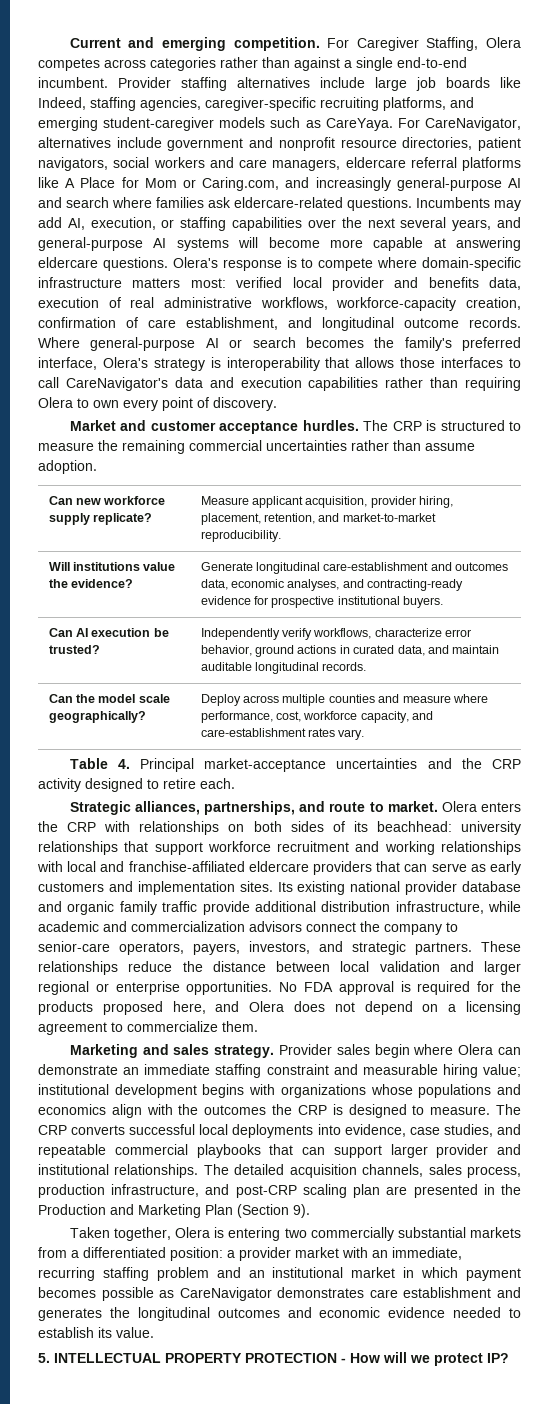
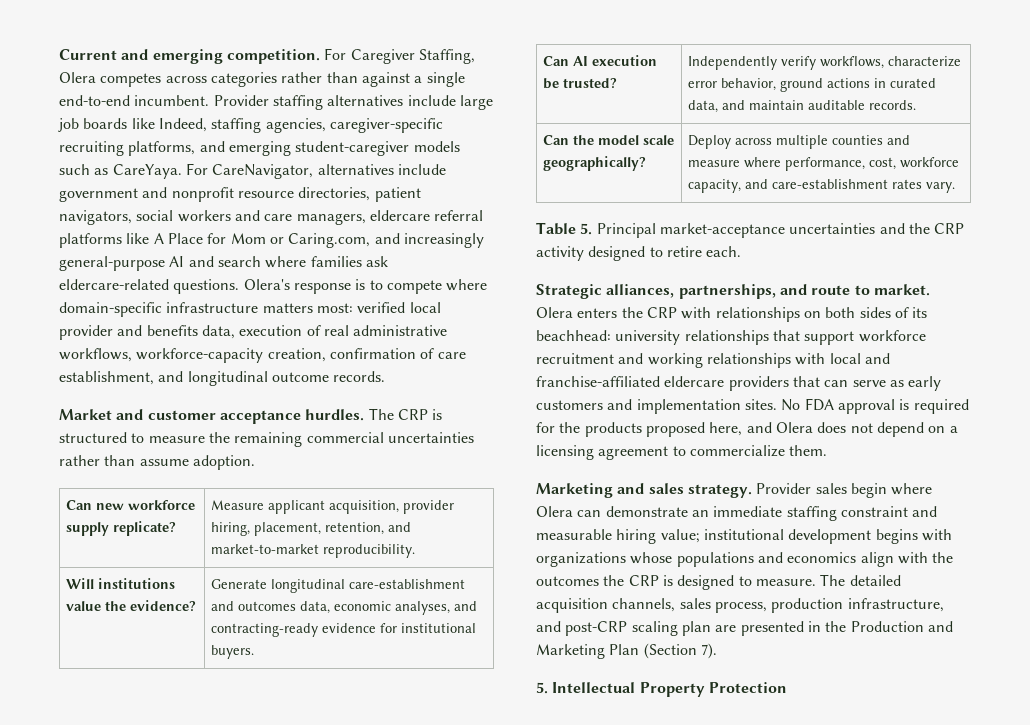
[416,197,521,211] [38,217,521,231] [38,237,521,251] [38,257,168,271] Incumbents may add AI, execution, or staffing capabilities over the next several years, and general-purpose AI systems will become more capable at answering eldercare questions. -> (240, 286) none
[38,337,521,351] [38,357,522,371] [38,377,521,391] [38,397,277,411] Where general-purpose AI or search becomes the family's preferred interface, Olera's strategy is interoperability that allows those interfaces to call CareNavigator's data and execution capabilities rather than requiring Olera to own every point of discovery. -> (386, 376) none
[271,596,335,608] prospective -> (398, 628) none
[255,662,320,674] longitudinal -> (866, 105) none
[117,759,130,769] 4. -> [580,223,593,235] 5.
[277,881,521,895] [38,901,521,915] [38,921,458,935] [38,941,521,955] [38,961,521,975] [38,981,273,995] Its existing national provider database and organic family traffic provide additional distribution infrastructure, while academic and commercialization advisors connect the company to senior-care operators, payers, investors, and strategic partners. These relationships reduce the distance between local validation and larger regional or enterprise opportunities. -> (777, 404) none
[38,1124,521,1138] [38,1144,521,1158] [38,1164,229,1178] CRP converts successful local deployments into evidence, case studies, and repeatable commercial playbooks that can support larger provider and institutional relationships. The -> (846, 580) none
[293,1204,310,1218] [69,1227,521,1241] [38,1247,462,1261] [38,1267,522,1281] [38,1287,521,1301] [38,1307,521,1321] [38,1327,154,1338] [38,1352,509,1366] 9). // Taken together, Olera is entering two commercially substantial markets from a differentiated position: a provider market with an immediate, recurring staffing problem and an institutional market in which payment becomes possible as CareNavigator demonstrates care establishment and generates the longitudinal outcomes and economic evidence needed to establish its value. // 5. INTELLECTUAL PROPERTY PROTECTION - How will we protect IP? -> [700,643,717,659] [536,682,787,697] 7). // 5. Intellectual Property Protection

